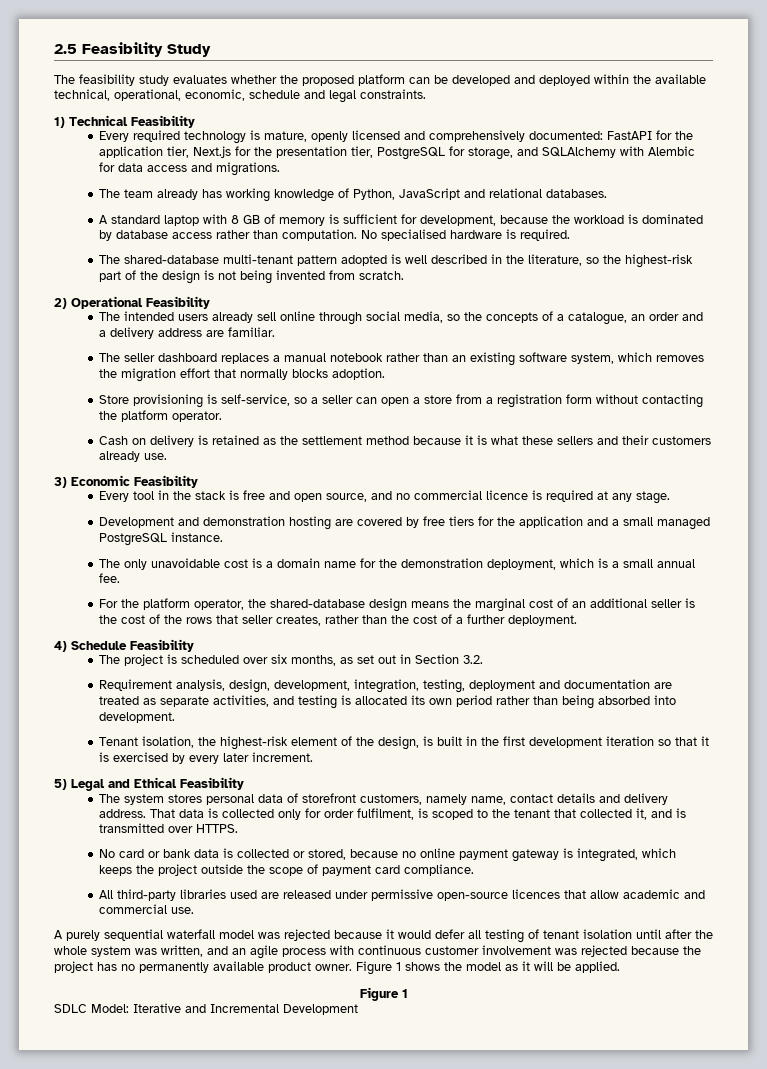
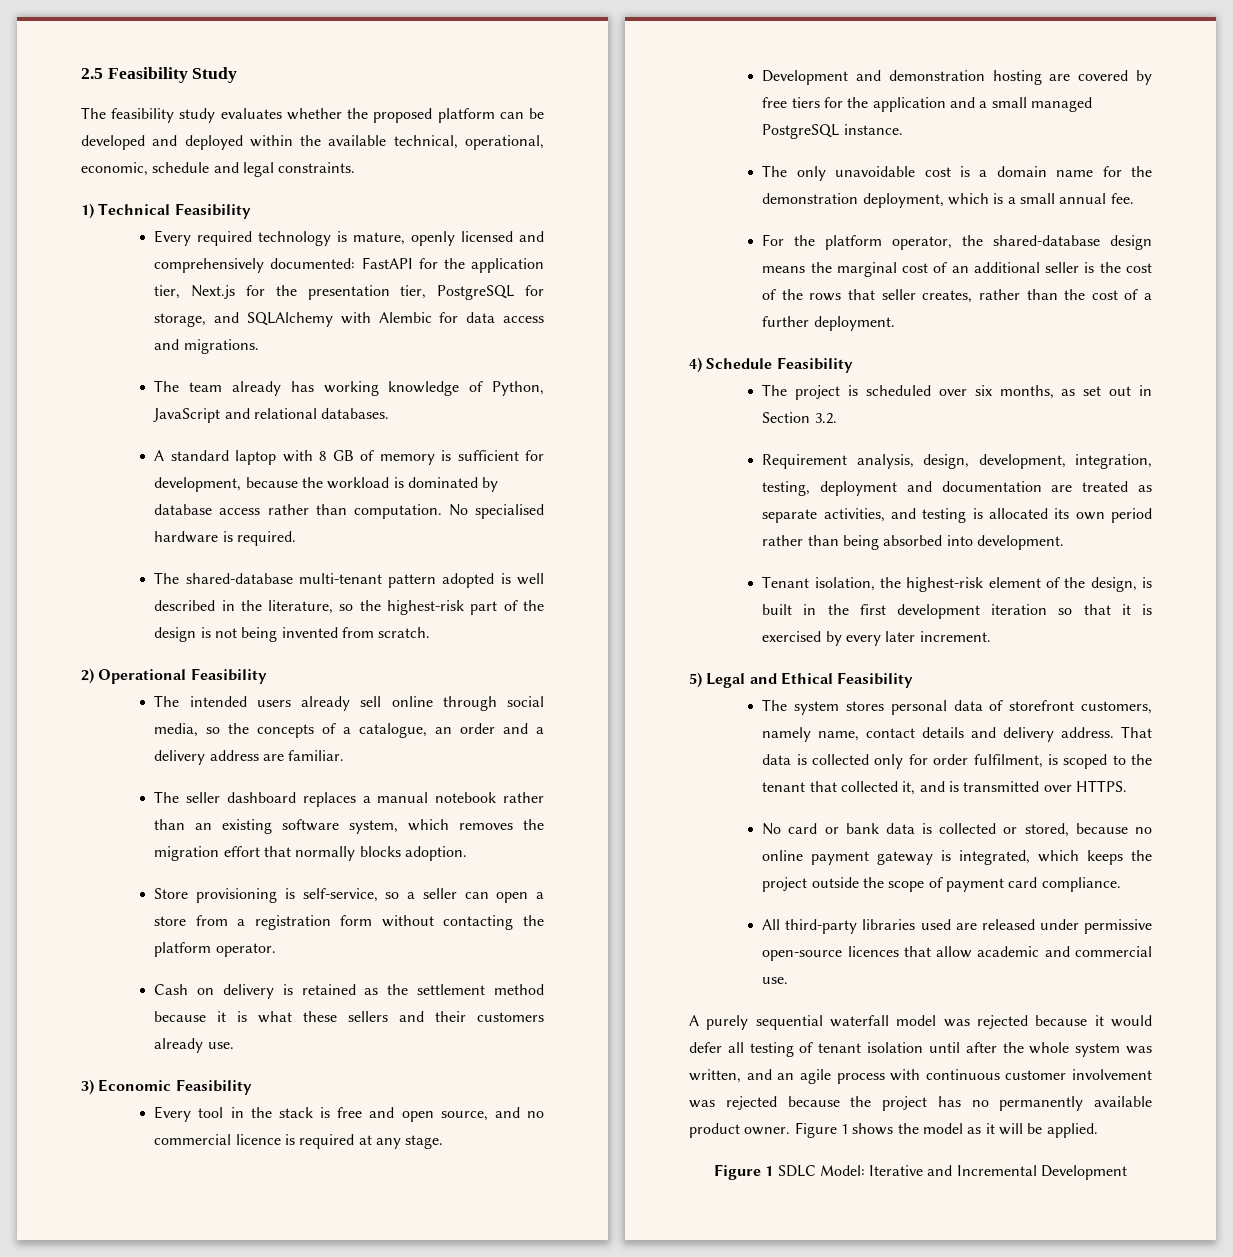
(408, 993) // -> (774, 1171) none

